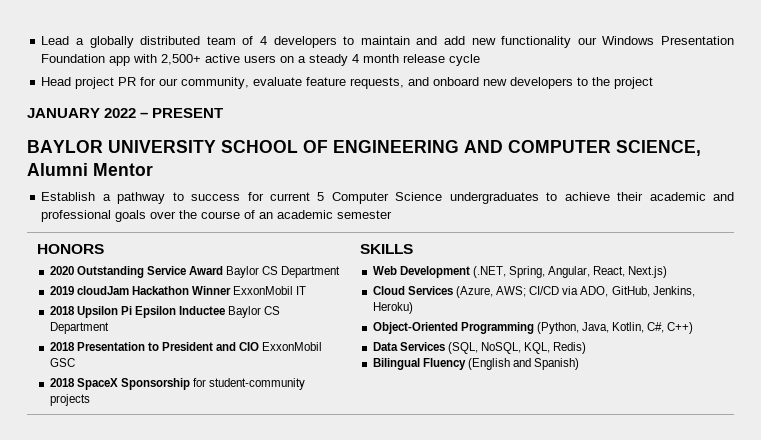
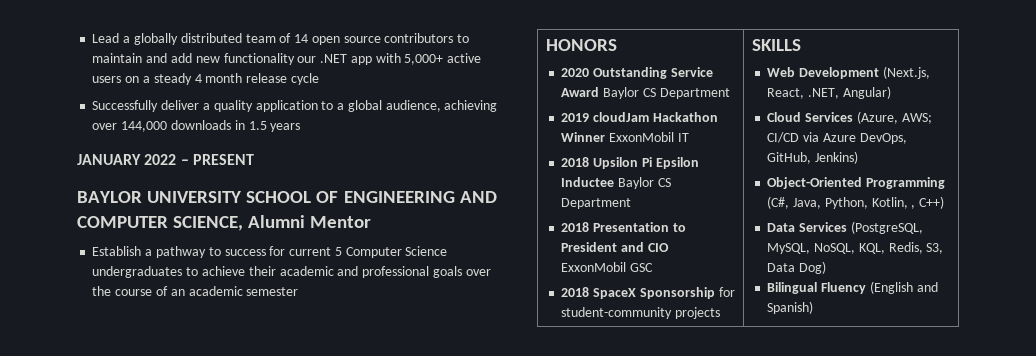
[259,36,337,48] 4 developers -> [294,33,454,45] 14 open source contributors
[602,36,734,45] [41,54,106,63] Windows Presentation Foundation -> [320,54,348,63] .NET
[161,54,202,65] 2,500+ -> [404,54,444,65] 5,000+
[41,77,654,89] Head project PR for our community, evaluate feature requests, and onboard new developers to the project -> [92,100,498,112] [92,120,301,132] Successfully deliver a quality application to a global audience, achieving over 144,000 downloads in 1.5 years
[473,266,668,278] (.NET, Spring, Angular, React, Next.js) -> [882,66,930,79] [767,86,891,99] (Next.js, React, .NET, Angular)
[580,286,695,297] [372,302,413,314] [372,322,694,334] [372,342,587,354] ADO, GitHub, Jenkins, Heroku) // Object-Oriented Programming (Python, Java, Kotlin, C#, C++) // Data Services (SQL, NoSQL, KQL, Redis) -> [822,133,907,144] [767,151,859,164] [767,177,946,189] [767,196,945,209] [767,221,923,234] [767,242,944,254] [767,261,827,274] Azure DevOps, GitHub, Jenkins) // Object-Oriented Programming (C#, Java, Python, Kotlin, , C++) // Data Services (PostgreSQL, MySQL, NoSQL, KQL, Redis, S3, Data Dog)

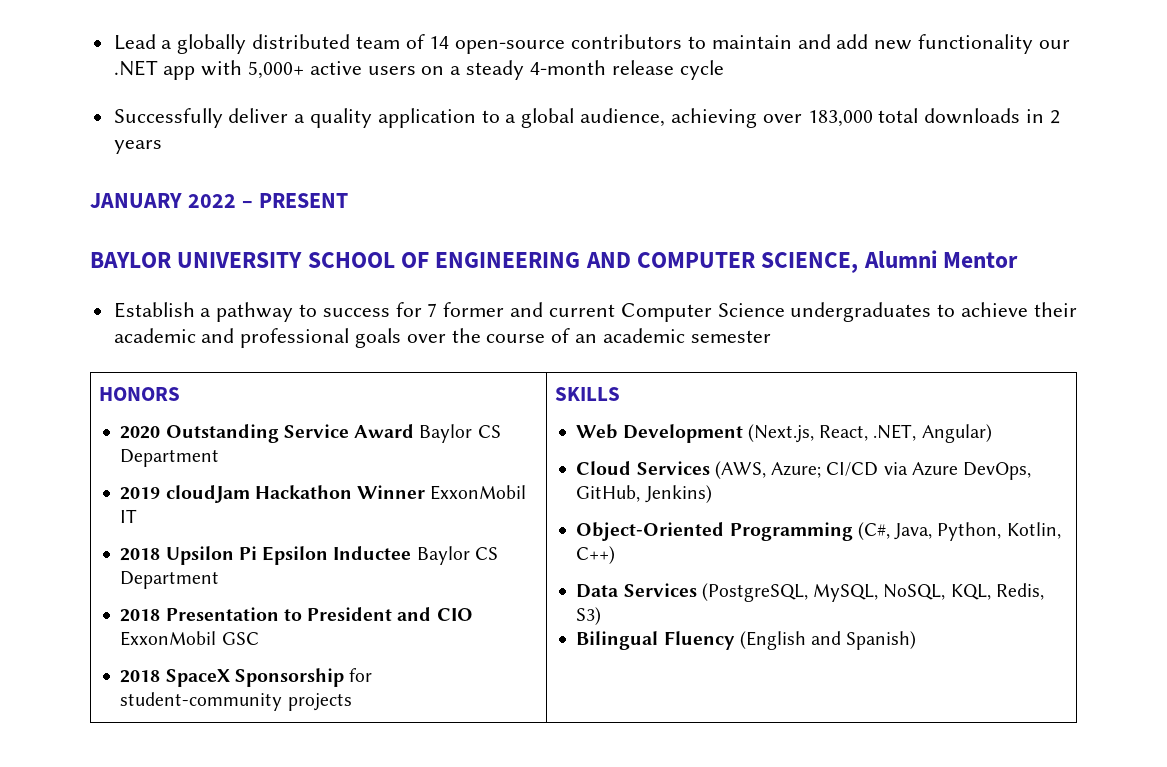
[311,36,381,45] open source -> [455,40,566,54] open-source
[194,73,243,83] 4 month -> [529,60,606,75] 4-month
[121,121,168,132] 144,000 -> [807,108,919,127] 183,000 total
[248,121,267,130] 1.5 -> [1049,110,1060,124] 2
[289,247,342,256] current 5 -> [427,302,615,317] 7 former and current
[856,111,932,124] (Azure, AWS; -> [714,461,822,479] (AWS, Azure;
[911,205,916,209] , -> (1061, 530) none
[926,243,944,254] [767,261,827,274] S3, Data Dog) -> [576,607,602,625] S3)

